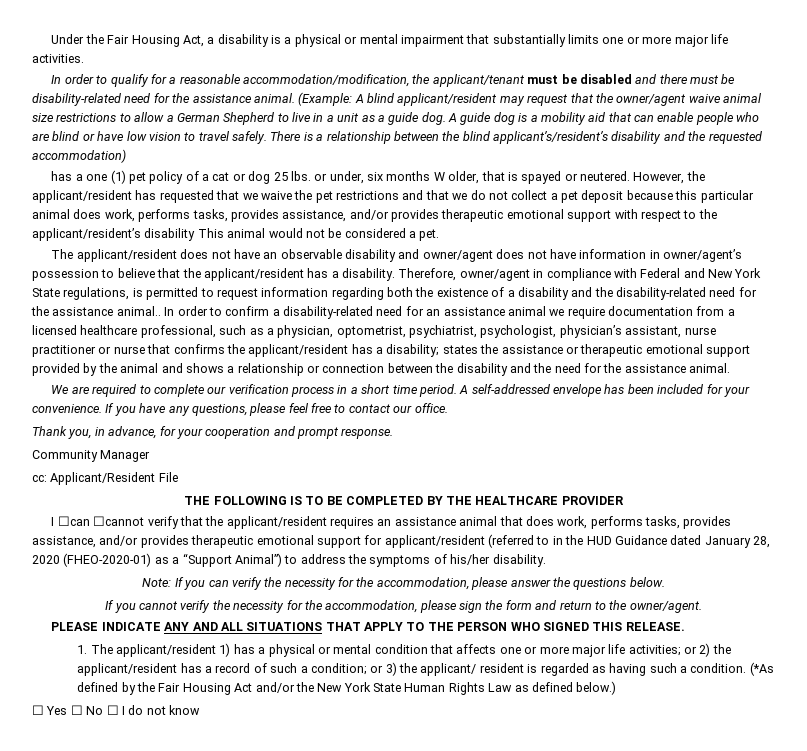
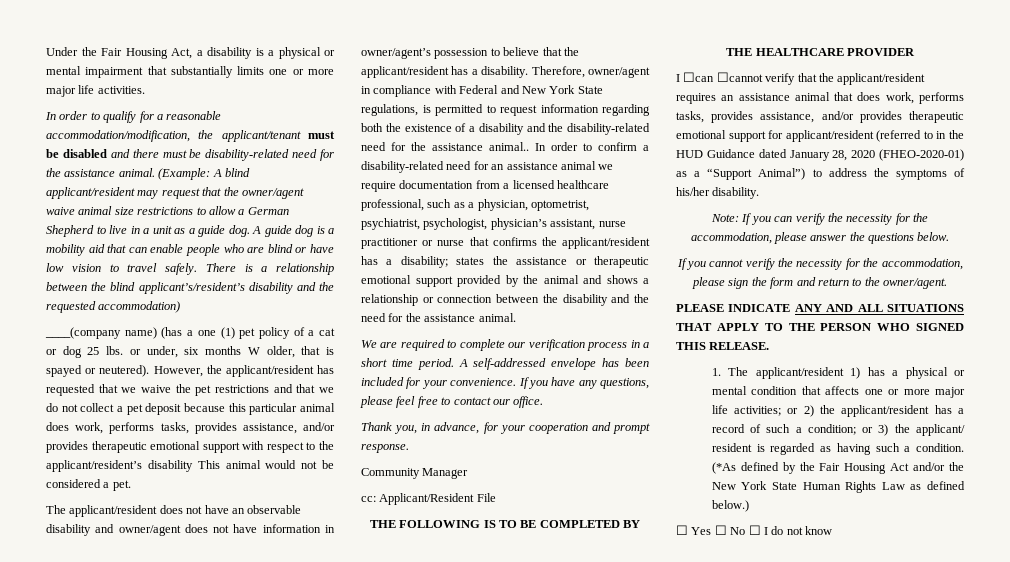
[51,171,73,181] has -> [45,327,183,339] ____(company name) (has
[580,171,631,181] neutered. -> [99,365,150,377] neutered).

